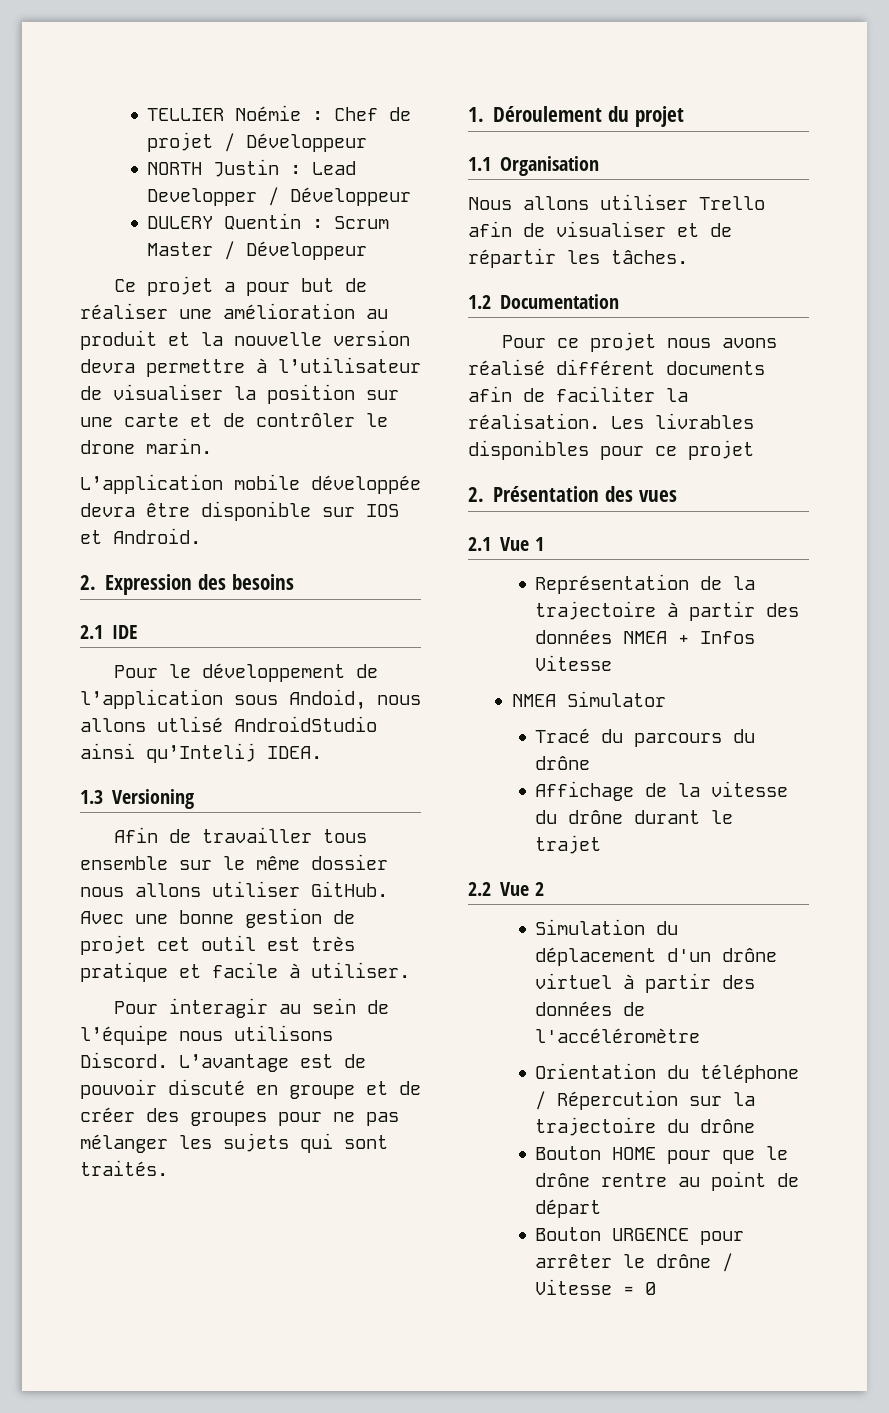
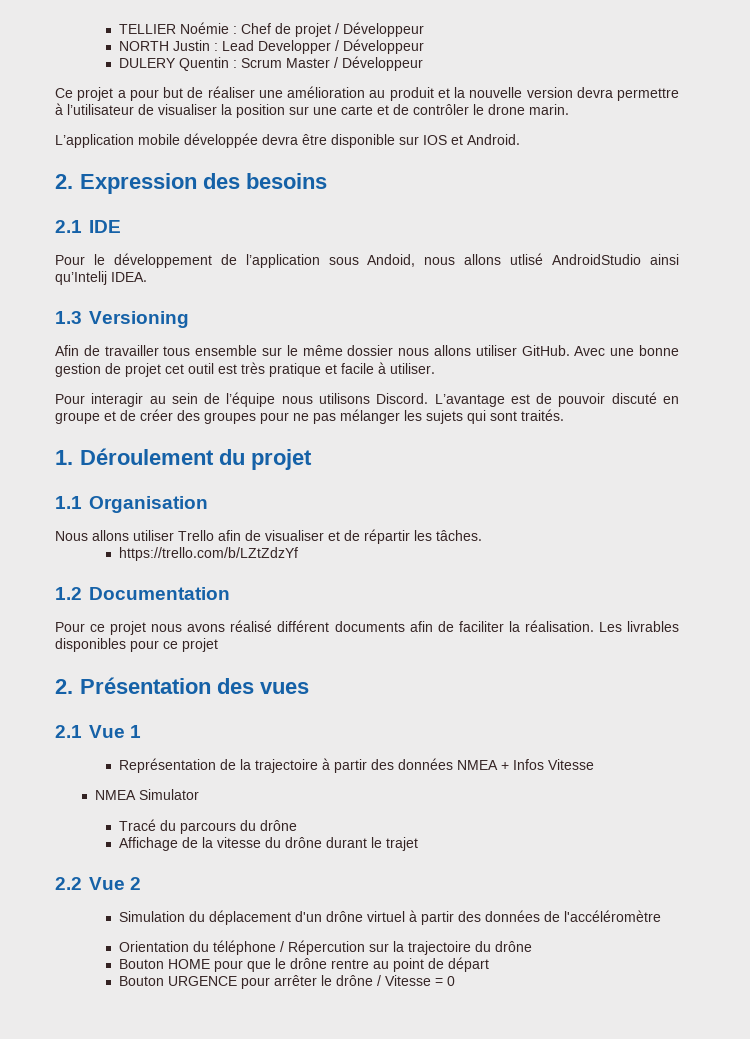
(688, 257) none -> [118,547,298,561] // https://trello.com/b/LZtZdzYf

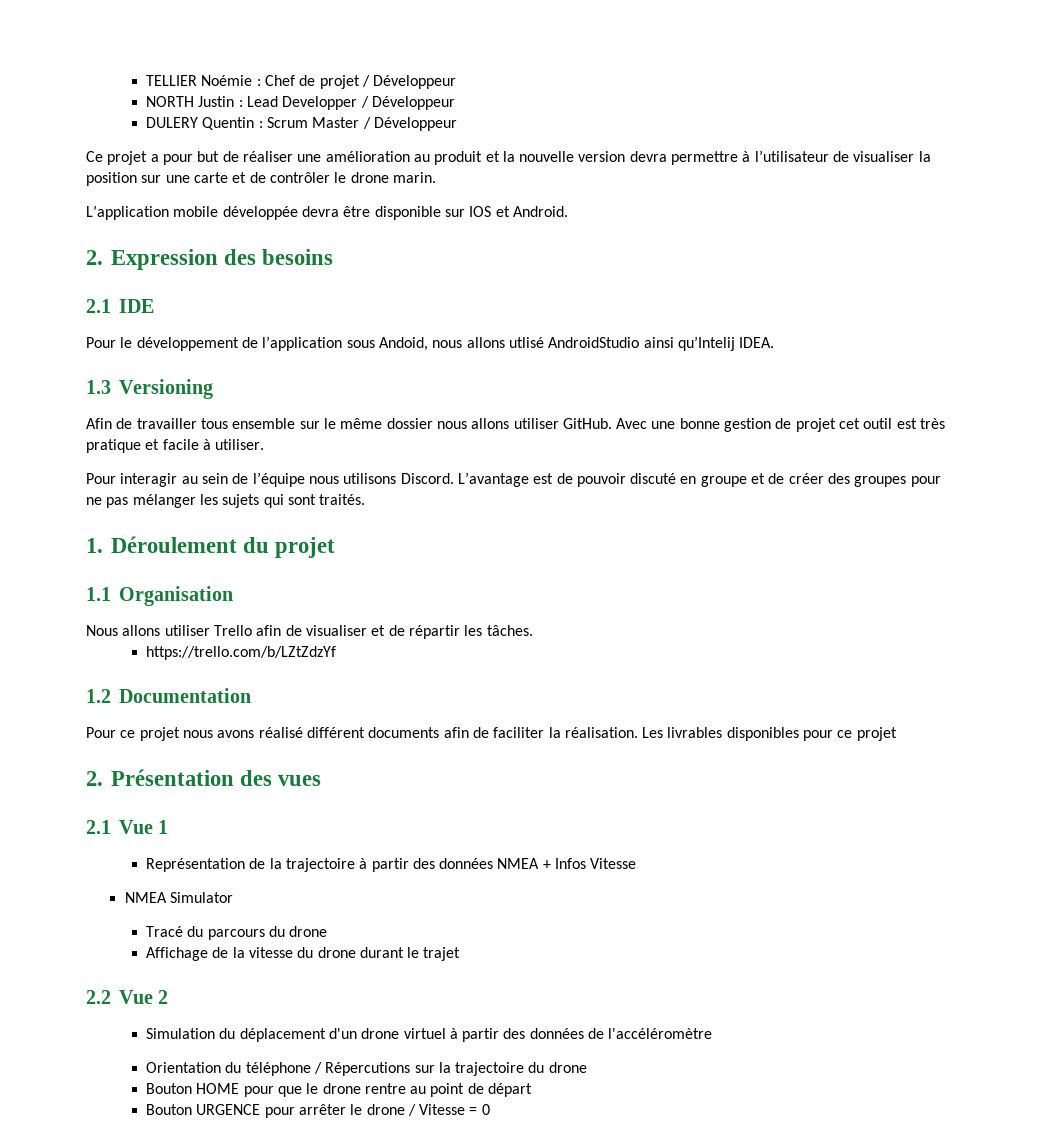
[259,820,297,831] drône -> [289,926,328,937] drone
[284,837,322,848] drône -> [317,947,356,958] drone
[325,911,363,922] drône -> [361,1028,400,1039] drone
[287,940,365,955] Répercution -> [325,1062,411,1076] Répercutions
[494,941,532,952] drône -> [548,1062,587,1073] drone
[289,958,327,969] drône -> [322,1083,361,1094] drone
[335,975,373,986] drône -> [366,1104,405,1115] drone

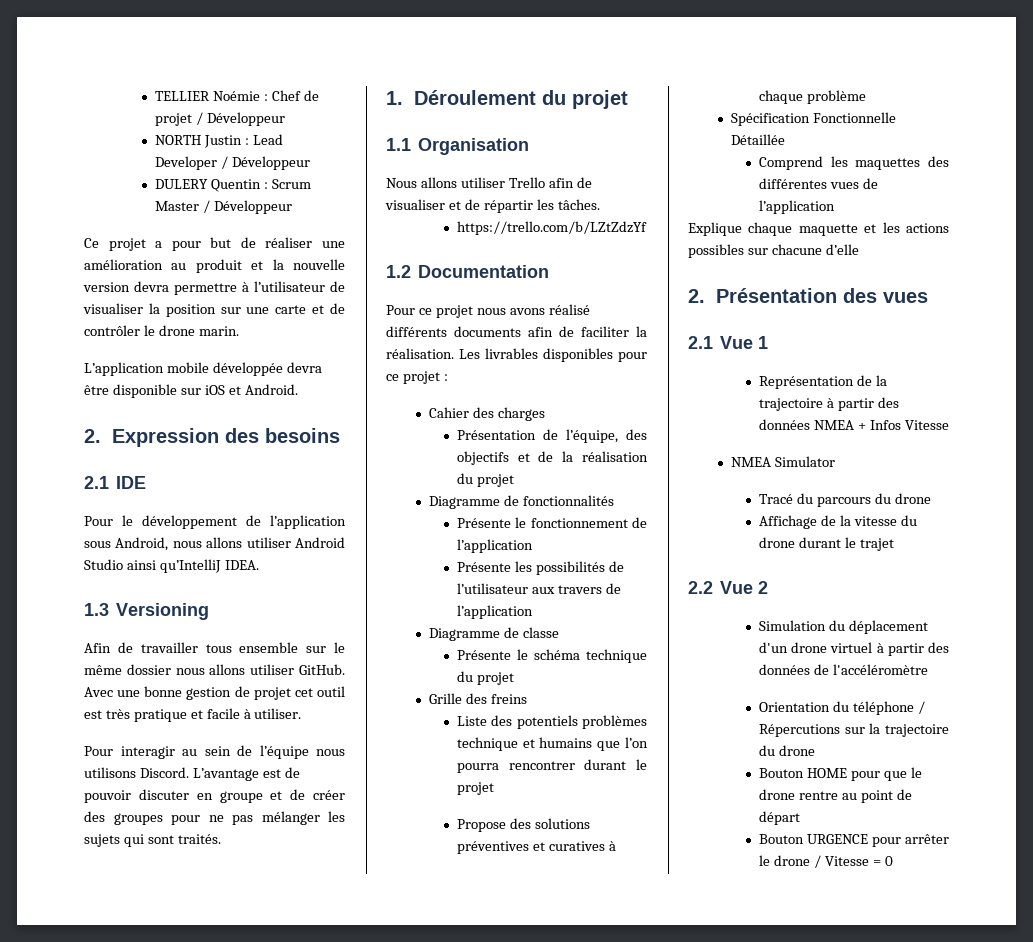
[282,96,358,110] Developper -> [154,156,217,170] Developer
[469,206,492,217] IOS -> [204,385,225,395] iOS
[378,336,735,351] Andoid, nous allons utlisé AndroidStudio ainsi qu’Intelij -> [115,537,345,551] [84,559,221,573] Android, nous allons utiliser Android Studio ainsi qu’IntelliJ
[630,473,677,484] discuté -> [138,789,189,800] discuter
[306,727,365,738] différent -> [386,326,447,337] différents
(897, 734) none -> [443,374,448,381] [429,407,546,421] [456,429,647,443] [456,451,648,465] [456,473,514,487] [429,495,615,509] [456,517,647,528] [456,539,533,553] [456,561,624,575] [456,583,621,594] [456,605,533,619] [429,627,560,641] [456,649,647,663] [456,671,514,685] [429,693,528,704] [456,715,647,729] [456,737,648,751] [456,759,647,773] [456,782,494,795] [456,818,590,832] [456,841,616,854] [758,90,866,104] [731,112,897,126] [731,134,786,145] [758,156,949,170] [758,178,878,189] [758,200,835,214] [688,222,949,236] [688,244,859,258] : // Cahier des charges // Présentation de l’équipe, des objectifs et de la réalisation du projet // Diagramme de fonctionnalités // Présente le fonctionnement de l’application // Présente les possibilités de l’utilisateur aux travers de l’application // Diagramme de classe // Présente le schéma technique du projet // Grille des freins // Liste des potentiels problèmes technique et humains que l’on pourra rencontrer durant le projet // Propose des solutions préventives et curatives à chaque problème // Spécification Fonctionnelle Détaillée // Comprend les maquettes des différentes vues de l’application // Explique chaque maquette et les actions possibles sur chacune d’elle

